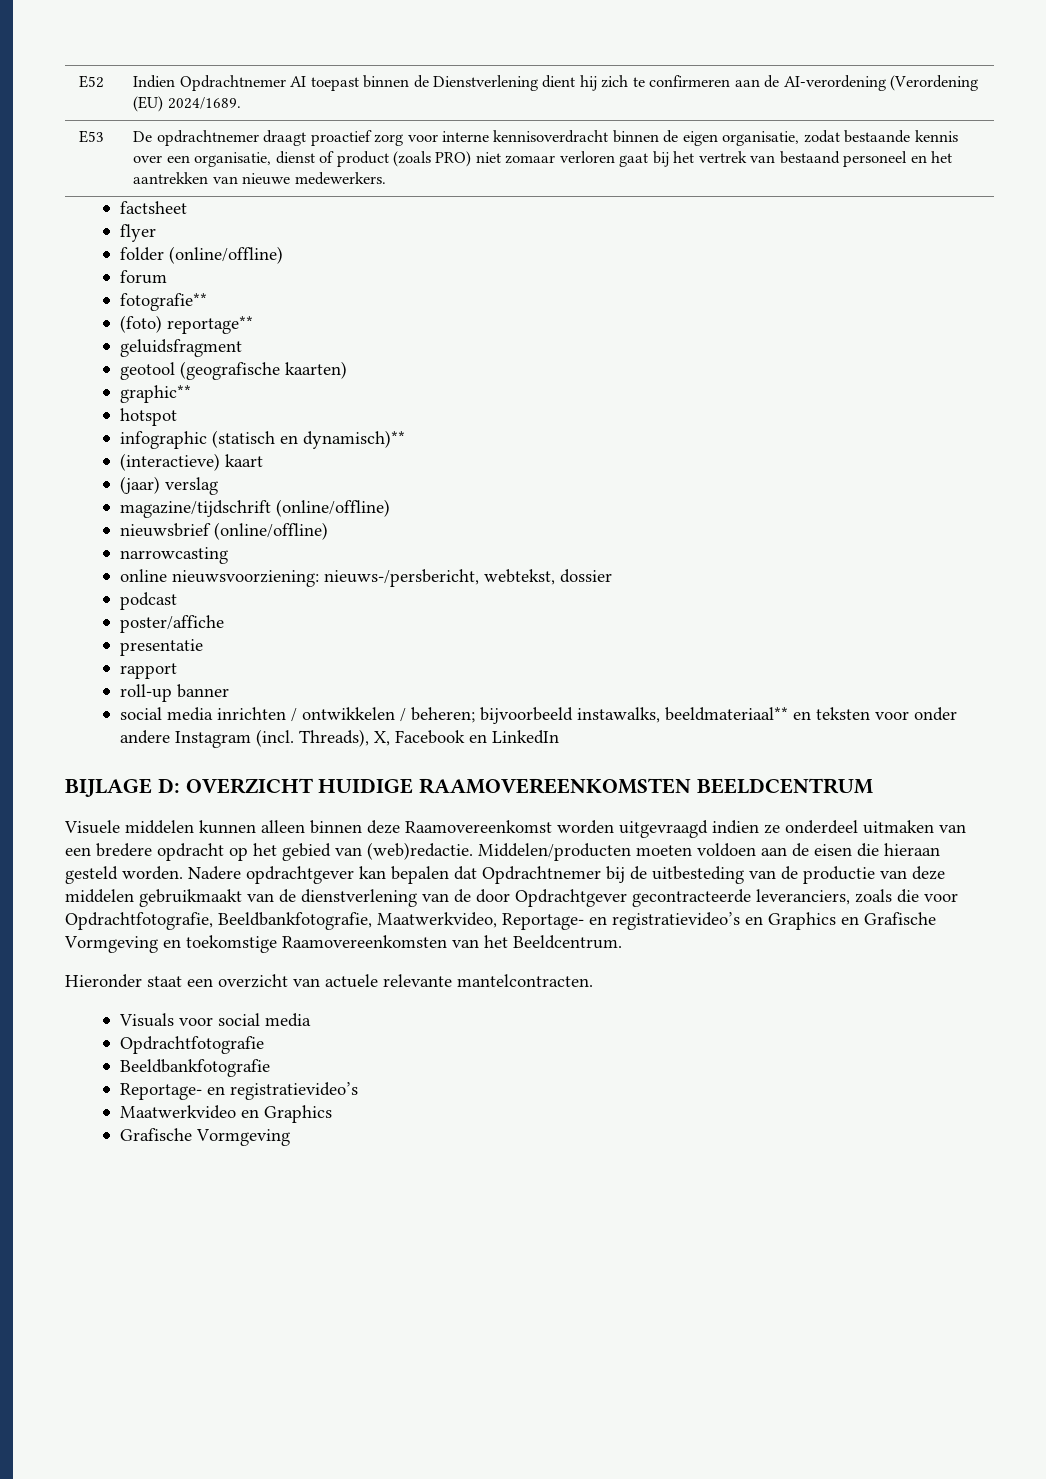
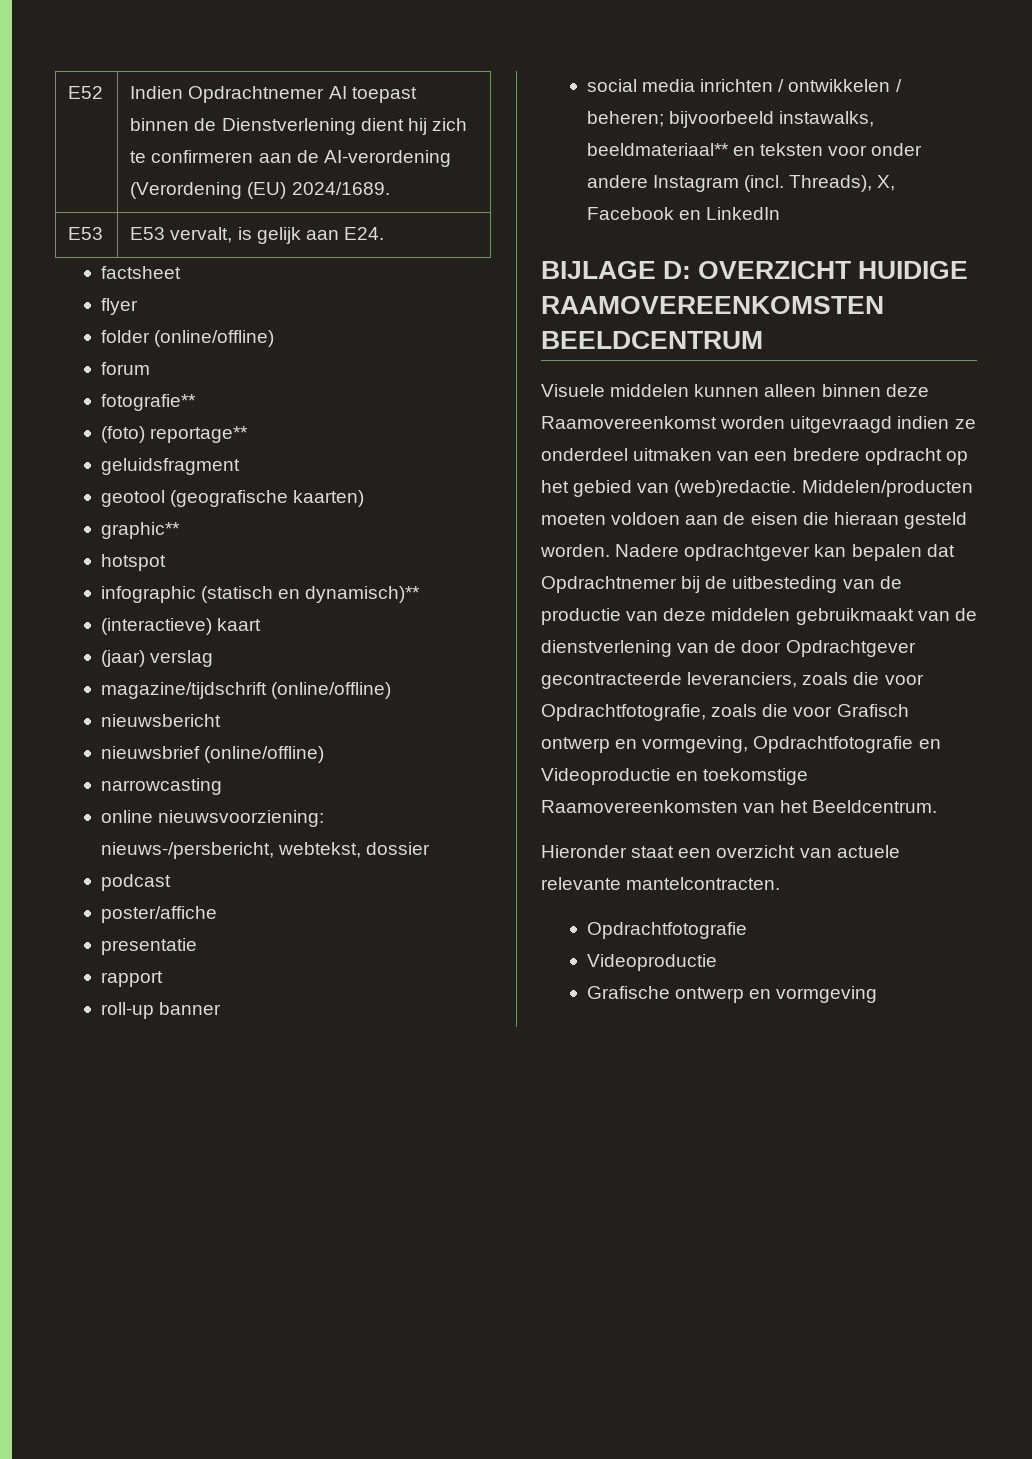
[133,130,958,146] [133,151,952,167] [133,172,386,185] De opdrachtnemer draagt proactief zorg voor interne kennisoverdracht binnen de eigen organisatie, zodat bestaande kennis over een organisatie, dienst of product (zoals PRO) niet zomaar verloren gaat bij het vertrek van bestaand personeel en het aantrekken van nieuwe medewerkers. -> [130,227,384,244] E53 vervalt, is gelijk aan E24.
(390, 508) none -> [100,714,221,727] // nieuwsbericht
[218,912,936,930] [64,936,158,953] Beeldbankfotografie, Maatwerkvideo, Reportage- en registratievideo’s en Graphics en Grafische Vormgeving -> [711,704,909,717] [541,736,941,753] [541,768,671,785] zoals die voor Grafisch ontwerp en vormgeving, Opdrachtfotografie en Videoproductie
[118,1013,311,1027] [119,1036,264,1054] [119,1059,270,1077] [119,1082,358,1100] [119,1105,332,1123] [119,1128,290,1146] Visuals voor social media // Opdrachtfotografie // Beeldbankfotografie // Reportage- en registratievideo’s // Maatwerkvideo en Graphics // Grafische Vormgeving -> [586,922,747,939] [586,954,717,971] [586,986,878,1003] Opdrachtfotografie // Videoproductie // Grafische ontwerp en vormgeving

